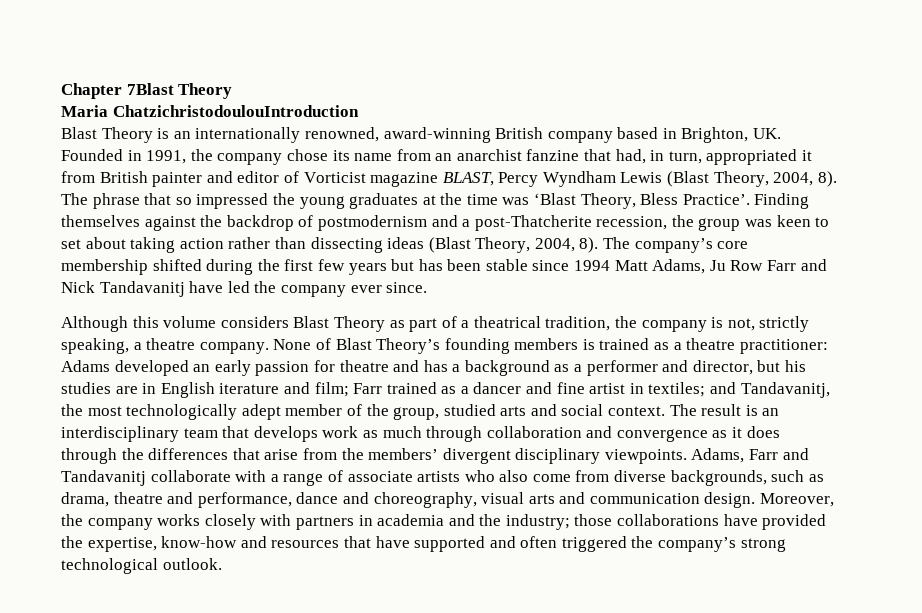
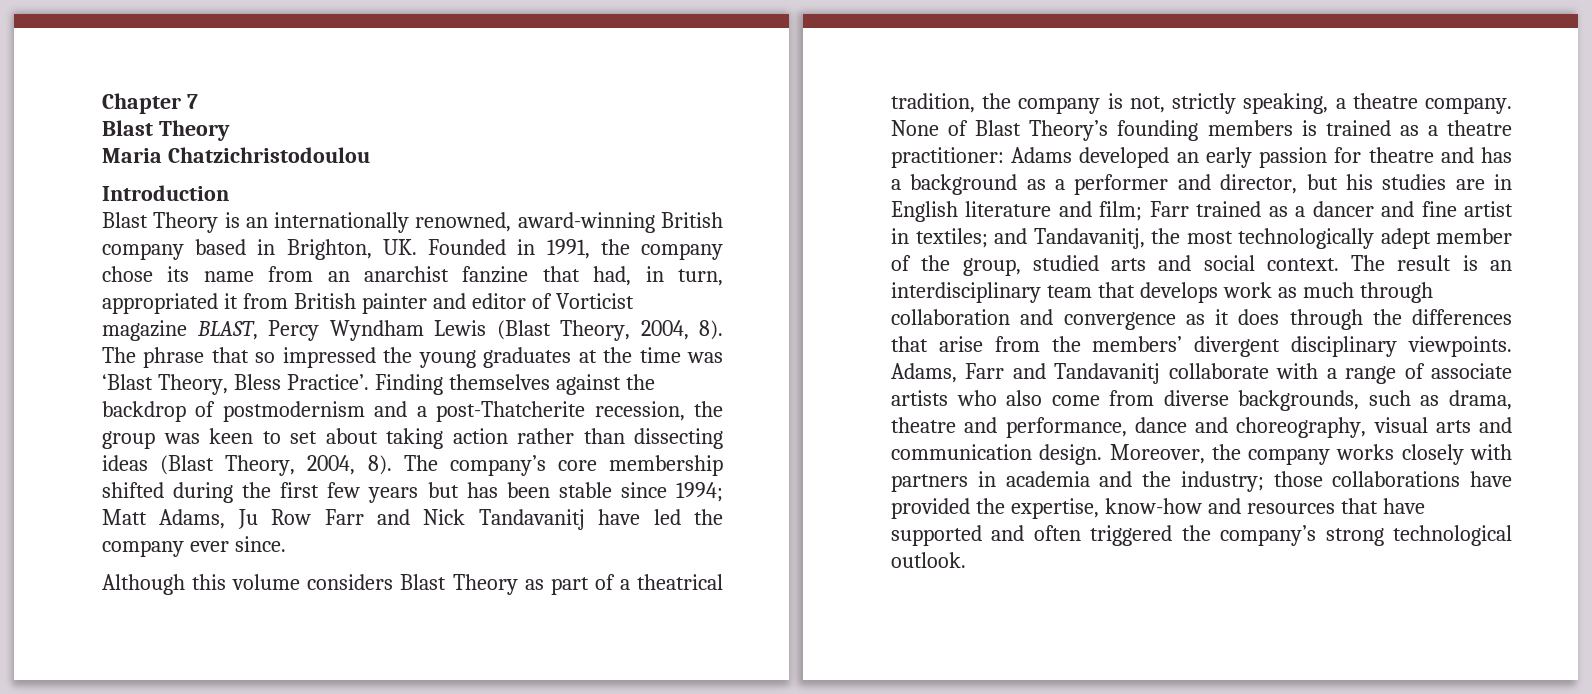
[126,83,174,95] 7Blast -> [186,94,198,109] [102,120,153,136] 7 // Blast
[112,105,359,117] ChatzichristodoulouIntroduction -> [167,147,370,163] [102,185,229,201] Chatzichristodoulou // Introduction
[574,260,611,271] 1994 -> [676,482,724,502] 1994;
[219,383,280,394] iterature -> [965,201,1052,217] literature

